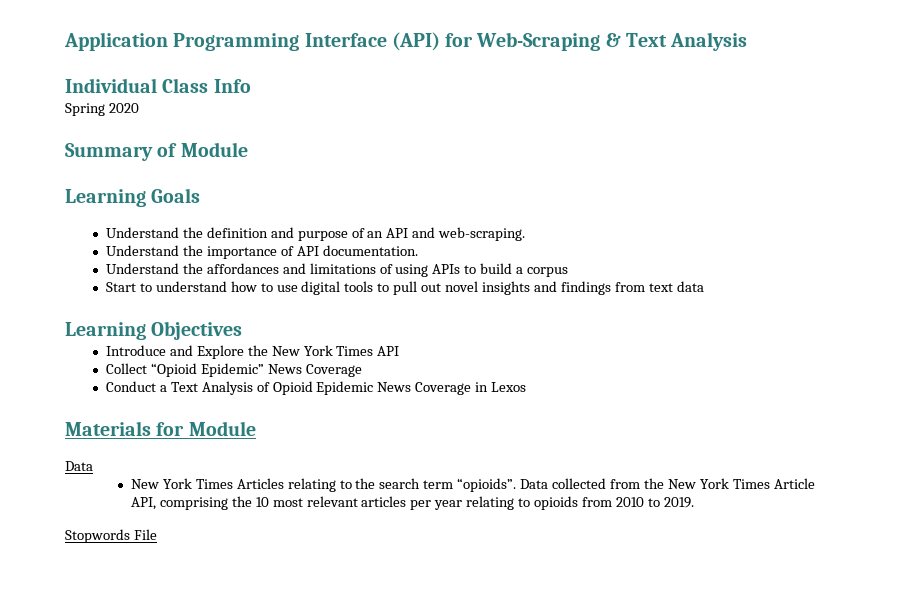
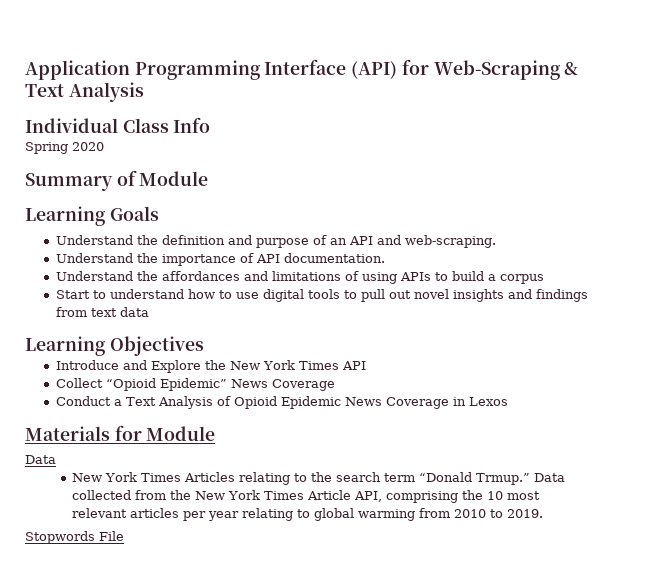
[457,478,517,492] “opioids”. -> [419,472,531,485] “Donald Trmup.”
[534,496,579,510] opioids -> [314,508,416,521] global warming

